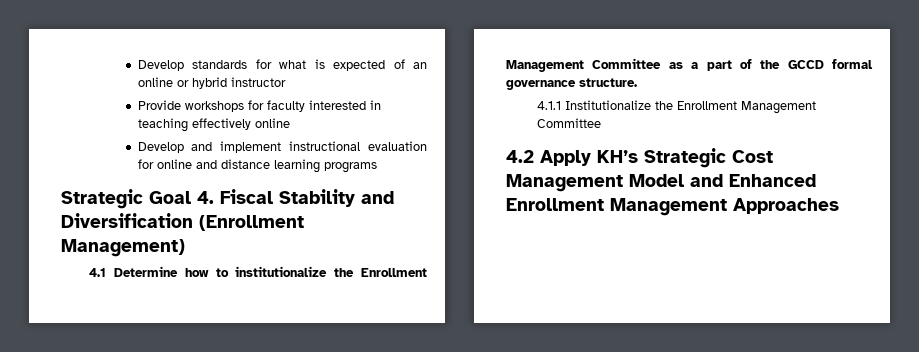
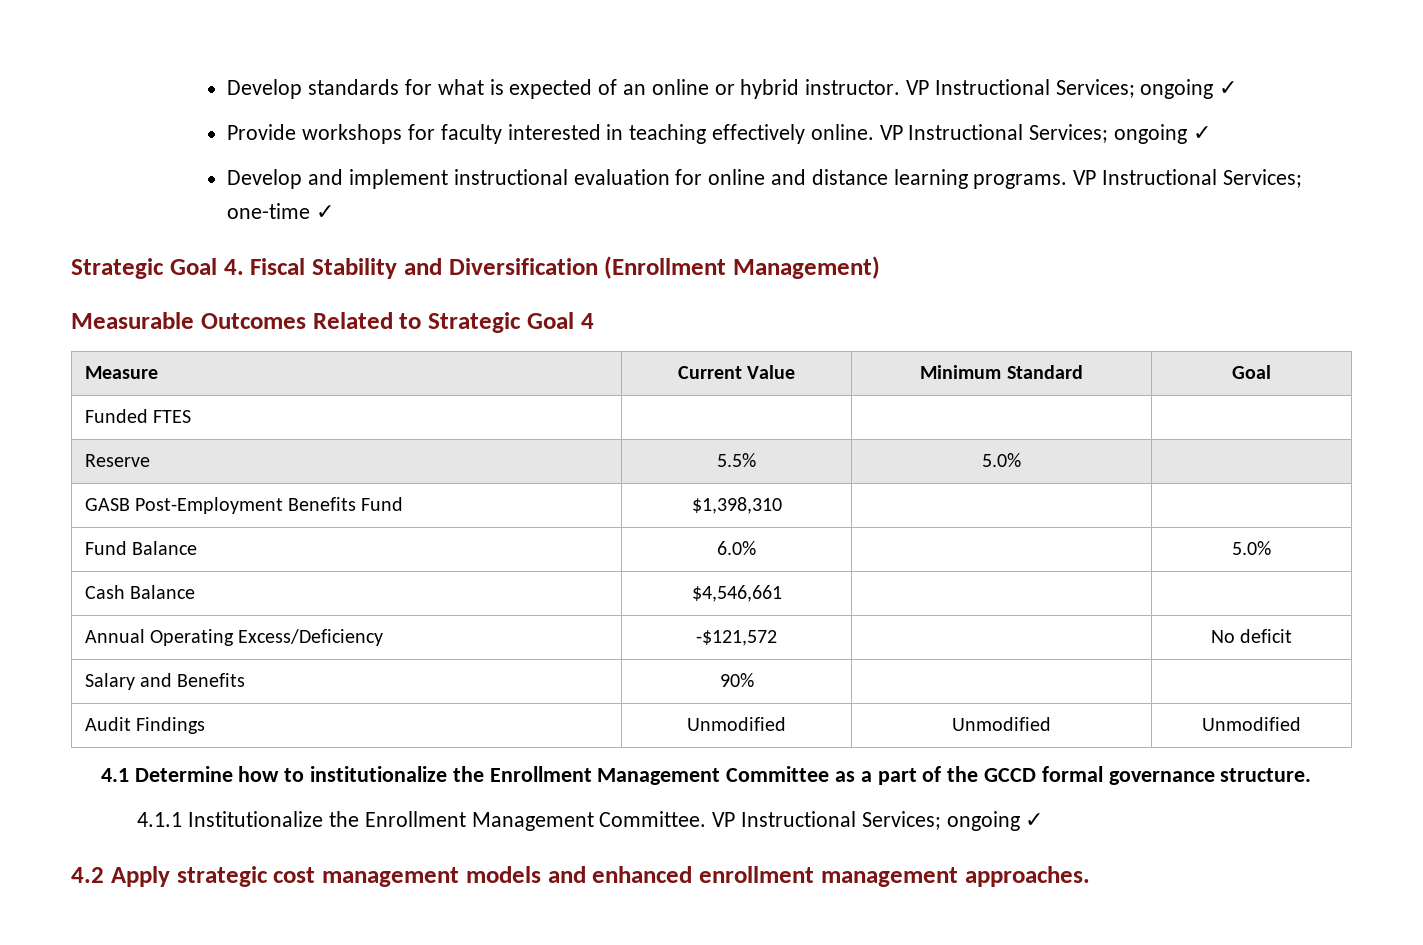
[230,77,286,87] instructor -> [805,79,1238,99] instructor. VP Instructional Services; ongoing ✓
[254,118,290,128] online -> [810,124,1211,144] online. VP Instructional Services; ongoing ✓
[323,162,377,173] programs -> [973,169,1302,189] [227,203,335,219] programs. VP Instructional Services; one-time ✓
(185, 248) none -> [71,312,594,333] [84,366,158,379] [677,365,796,379] [920,365,1083,379] [1232,365,1271,379] [84,409,191,423] [84,454,150,467] [717,453,756,467] [982,453,1021,467] [84,497,404,514] [691,497,782,514] [84,541,197,555] [717,541,756,555] [1232,541,1271,555] [84,585,195,599] [691,585,782,602] [84,629,384,646] [696,630,777,646] [1210,629,1293,643] [84,673,246,690] [719,673,754,687] [84,717,205,734] [687,717,786,731] [952,717,1051,731] [1202,717,1301,731] // Measurable Outcomes Related to Strategic Goal 4 // Measure | Current Value | Minimum Standard | Goal // Funded FTES | | | // Reserve | 5.5% | 5.0% | // GASB Post-Employment Benefits Fund | $1,398,310 | | // Fund Balance | 6.0% | | 5.0% // Cash Balance | $4,546,661 | | // Annual Operating Excess/Deficiency | -$121,572 | | No deficit // Salary and Benefits | 90% | | // Audit Findings | Unmodified | Unmodified | Unmodified
[537,118,602,128] [506,148,773,168] [506,174,816,192] [506,198,839,216] Committee // 4.2 Apply KH’s Strategic Cost Management Model and Enhanced Enrollment Management Approaches -> [599,811,1044,831] [71,866,1090,887] Committee. VP Instructional Services; ongoing ✓ // 4.2 Apply strategic cost management models and enhanced enrollment management approaches.

